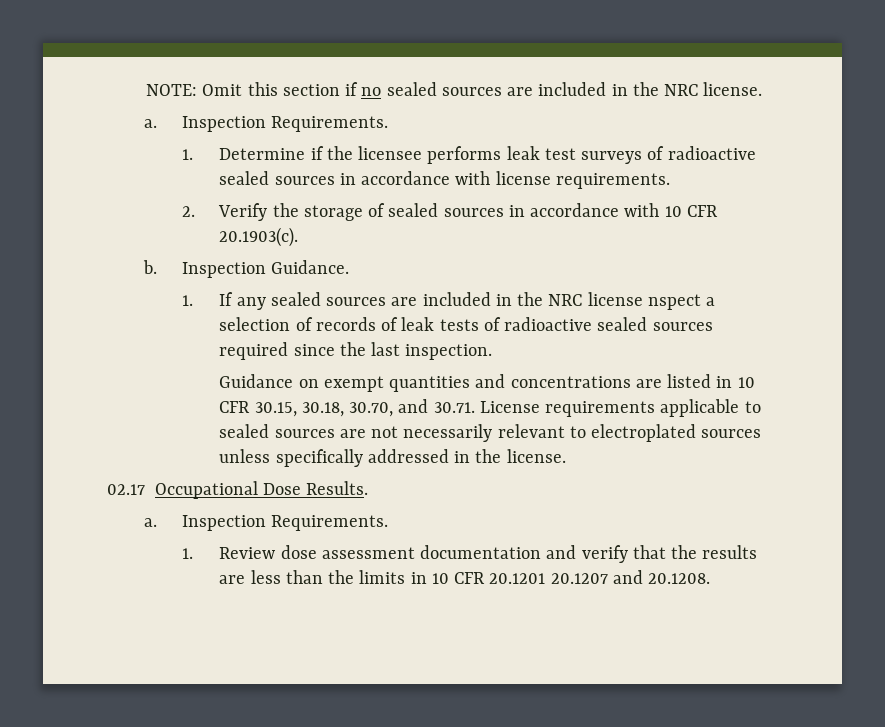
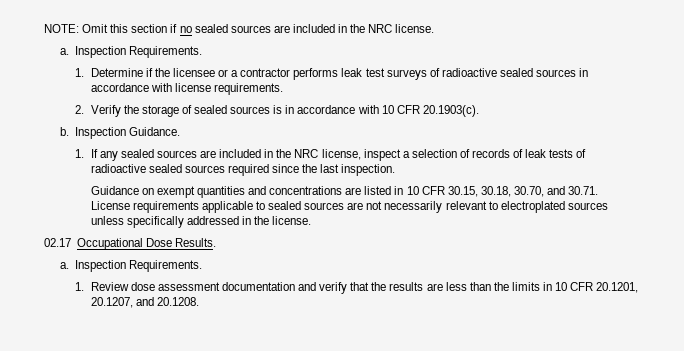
(423, 153) none -> [218,68,291,77] or a contractor
(504, 212) none -> [273,105,283,114] is
[587,292,702,310] license nspect -> [321,149,401,161] license, inspect
[489,573,608,584] 20.1201 20.1207 -> [596,282,639,293] [90,297,133,308] 20.1201, 20.1207,

